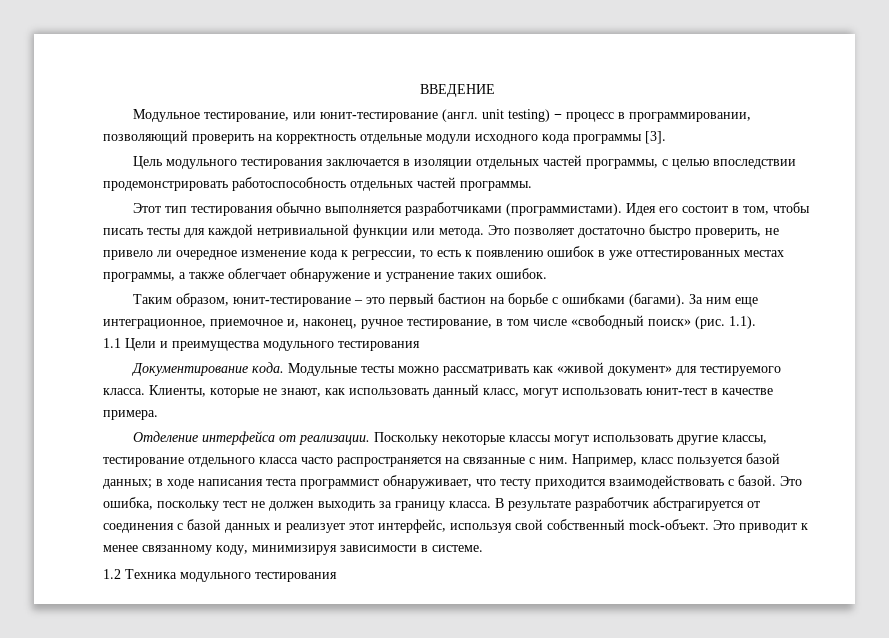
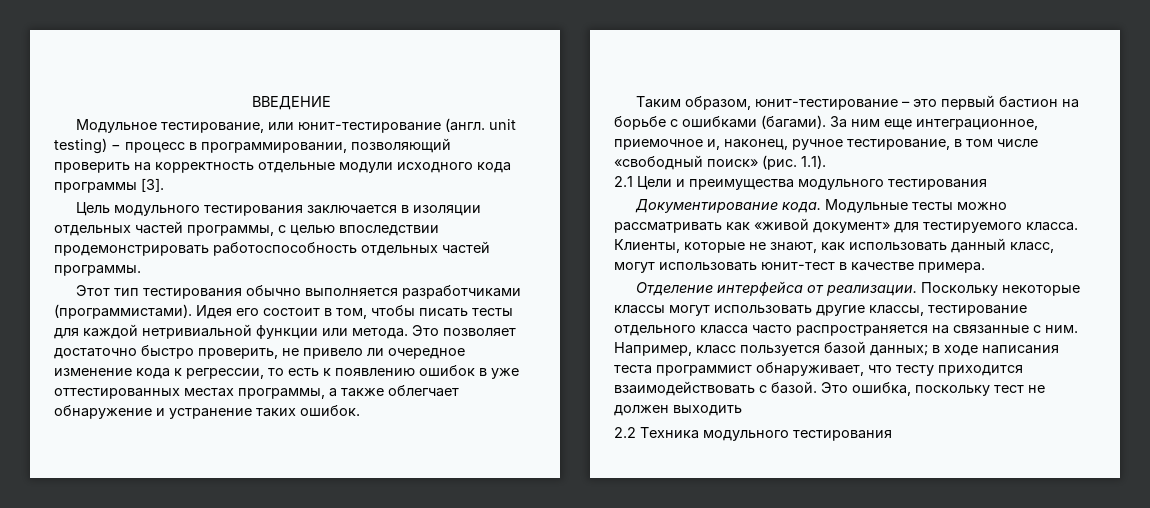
[103,338,121,348] 1.1 -> [614,176,633,187] 2.1
[379,497,760,511] [103,519,808,533] [103,545,483,555] [103,569,121,579] за границу класса. В результате разработчик абстрагируется от соединения с базой данных и реализует этот интерфейс, используя свой собственный mock-объект. Это приводит к менее связанному коду, минимизируя зависимости в системе. // 1.2 -> [614,427,636,438] // 2.2

